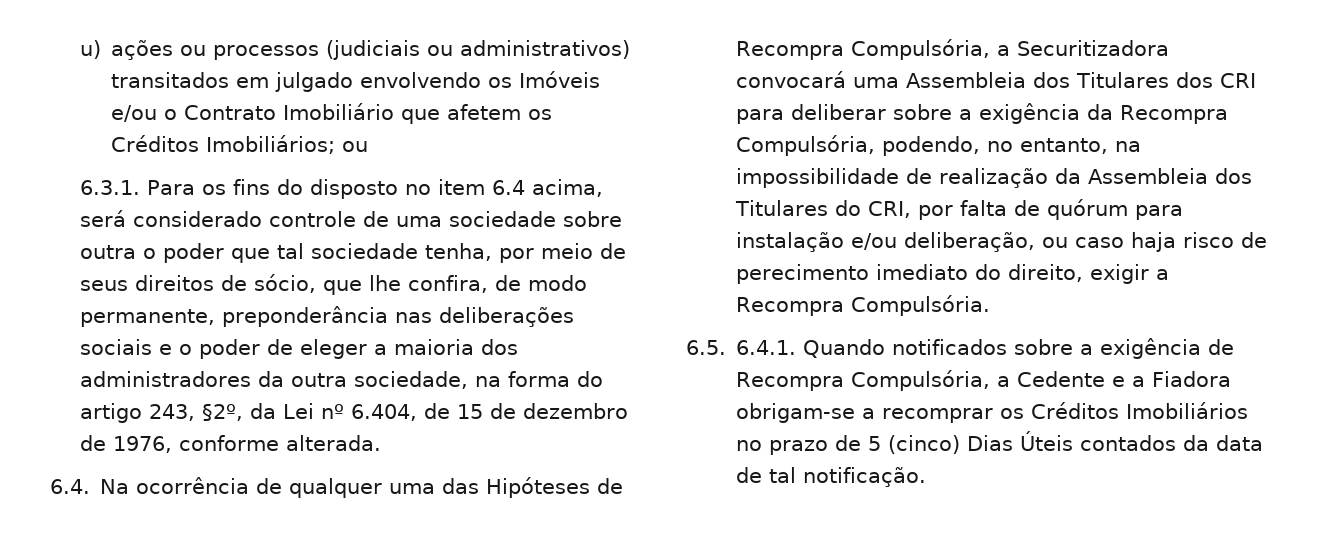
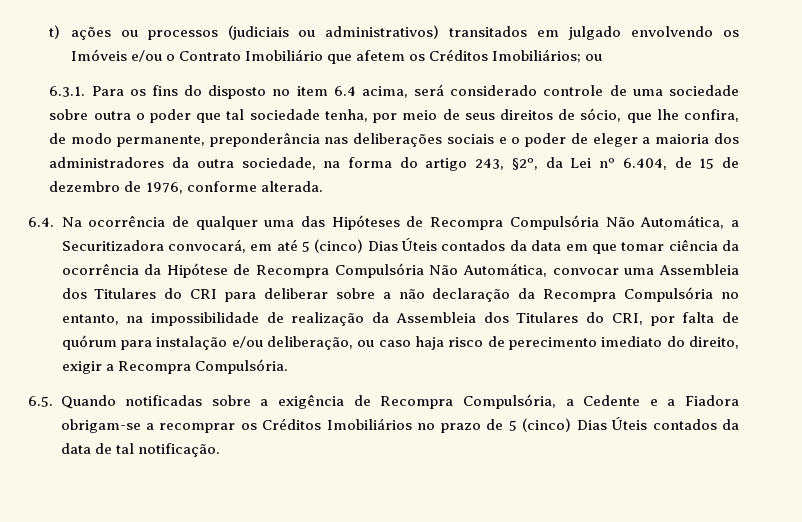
[79,40,101,59] u) -> [49,25,61,39] t)
[851,39,1170,60] [736,71,847,88] Compulsória, a Securitizadora convocará -> [509,215,740,230] [61,238,740,254] [61,263,619,278] Compulsória Não Automática, a Securitizadora convocará, em até 5 (cinco) Dias Úteis contados da data em que tomar ciência da ocorrência da Hipótese de Recompra Compulsória Não Automática, convocar
[1176,72,1214,88] dos -> [164,288,183,299] do
[979,103,1229,124] [736,135,981,156] exigência da Recompra Compulsória, podendo, -> [398,287,714,302] não declaração da Recompra Compulsória
[736,339,1008,358] 6.4.1. Quando notificados -> [60,395,203,409] Quando notificadas

